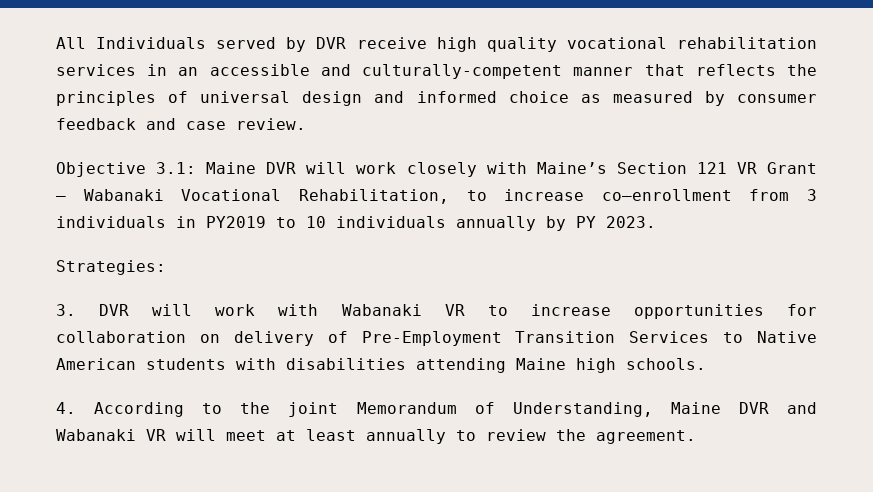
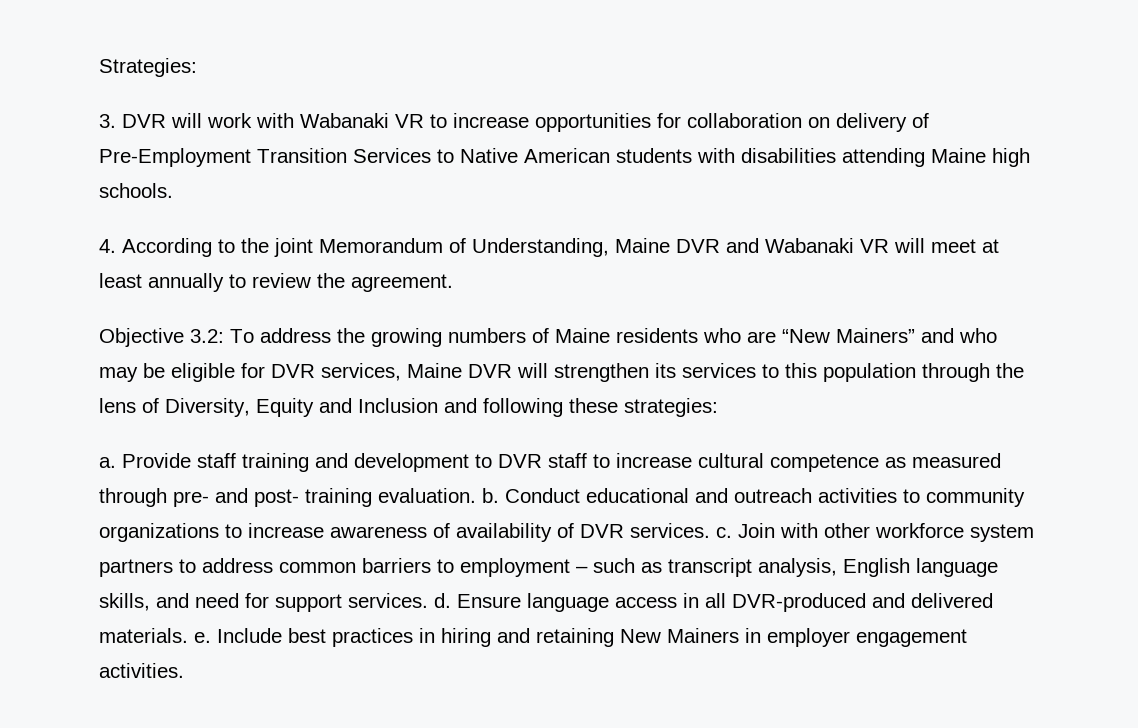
[56,37,817,52] [56,64,817,79] [56,91,818,106] [56,118,306,130] [56,162,818,177] [56,189,817,204] [56,216,656,231] All Individuals served by DVR receive high quality vocational rehabilitation services in an accessible and culturally-competent manner that reflects the principles of universal design and informed choice as measured by consumer feedback and case review. // Objective 3.1: Maine DVR will work closely with Maine’s Section 121 VR Grant – Wabanaki Vocational Rehabilitation, to increase co–enrollment from 3 individuals in PY2019 to 10 individuals annually by PY 2023. // -> (99, 67) none
(696, 437) none -> [99,328,997,347] [99,363,1024,382] [99,398,718,417] [99,453,1001,472] [99,488,1025,507] [99,523,1034,542] [99,558,998,577] [99,593,993,612] [99,628,967,647] [99,663,184,678] // Objective 3.2: To address the growing numbers of Maine residents who are “New Mainers” and who may be eligible for DVR services, Maine DVR will strengthen its services to this population through the lens of Diversity, Equity and Inclusion and following these strategies: // a. Provide staff training and development to DVR staff to increase cultural competence as measured through pre- and post- training evaluation. b. Conduct educational and outreach activities to community organizations to increase awareness of availability of DVR services. c. Join with other workforce system partners to address common barriers to employment – such as transcript analysis, English language skills, and need for support services. d. Ensure language access in all DVR-produced and delivered materials. e. Include best practices in hiring and retaining New Mainers in employer engagement activities.

